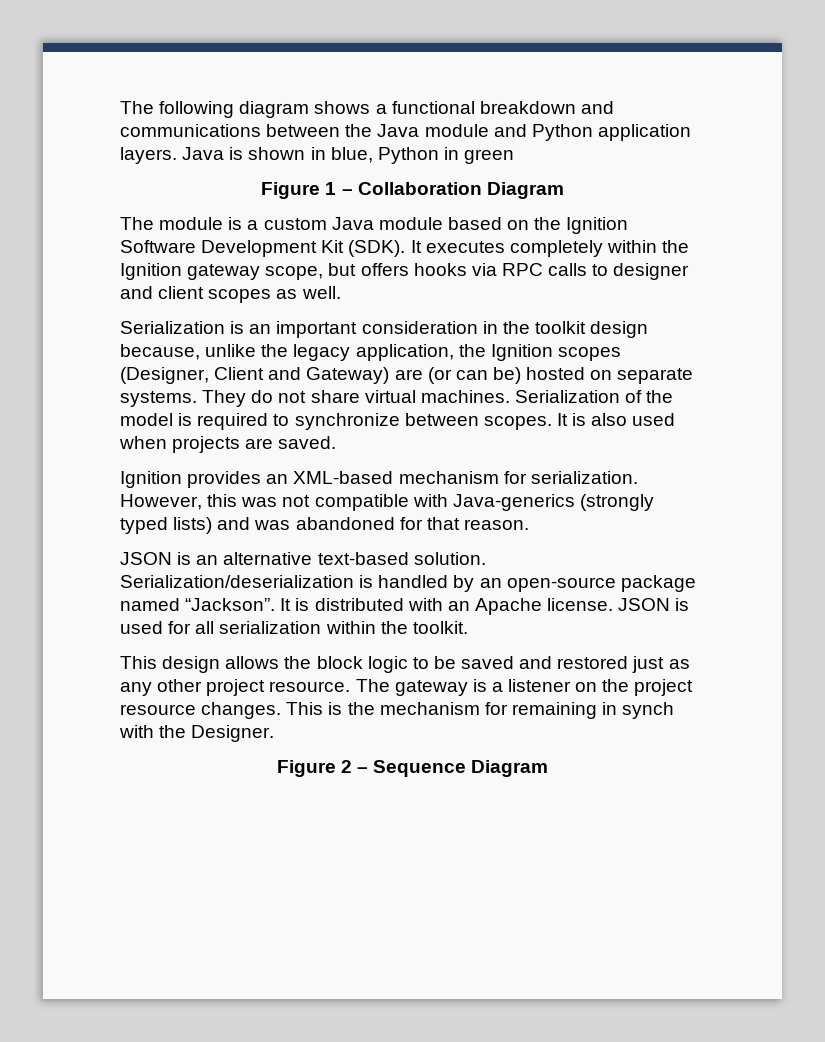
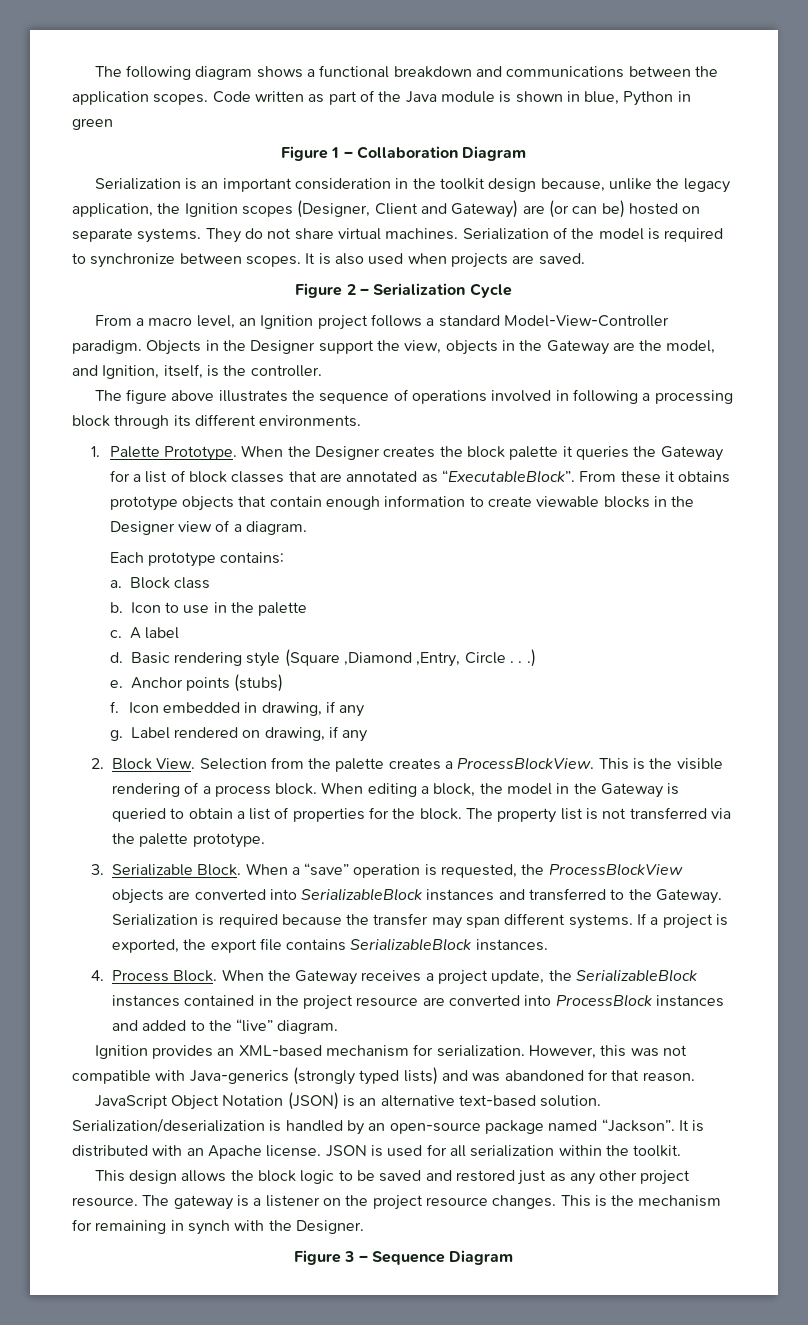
[377,124,691,141] [120,147,225,164] Java module and Python application layers. Java -> [72,90,495,105] application scopes. Code written as part of the Java module
[120,217,629,234] [120,240,690,257] [120,263,690,280] [120,286,341,303] // The module is a custom Java module based on the Ignition Software Development Kit (SDK). It executes completely within the Ignition gateway scope, but offers hooks via RPC calls to designer and client scopes as well. -> (527, 153) none
(337, 442) none -> [295,283,512,298] [94,314,669,330] [72,340,716,355] [72,364,322,379] [94,389,733,404] [72,414,362,429] [90,445,723,461] [109,470,731,483] [109,495,695,511] [109,520,308,535] [109,552,285,567] [109,577,211,589] [109,602,308,616] [109,627,180,639] [109,649,536,667] [109,674,284,692] [109,701,365,717] [109,726,368,742] [90,757,723,772] [111,782,680,798] [111,807,731,823] [111,833,265,848] [90,863,683,878] [111,888,723,904] [111,913,729,929] [111,938,548,953] [90,969,698,985] [111,994,725,1010] [111,1019,339,1034] // Figure 2 – Serialization Cycle // From a macro level, an Ignition project follows a standard Model-View-Controller paradigm. Objects in the Designer support the view, objects in the Gateway are the model, and Ignition, itself, is the controller. // The figure above illustrates the sequence of operations involved in following a processing block through its different environments. // 1. Palette Prototype. When the Designer creates the block palette it queries the Gateway for a list of block classes that are annotated as “ExecutableBlock”. From these it obtains prototype objects that contain enough information to create viewable blocks in the Designer view of a diagram. // Each prototype contains: // a. Block class // b. Icon to use in the palette // c. A label // d. Basic rendering style (Square ,Diamond ,Entry, Circle . . .) // e. Anchor points (stubs) // f. Icon embedded in drawing, if any // g. Label rendered on drawing, if any // 2. Block View. Selection from the palette creates a ProcessBlockView. This is the visible rendering of a process block. When editing a block, the model in the Gateway is queried to obtain a list of properties for the block. The property list is not transferred via the palette prototype. // 3. Serializable Block. When a “save” operation is requested, the ProcessBlockView objects are converted into SerializableBlock instances and transferred to the Gateway. Serialization is required because the transfer may span different systems. If a project is exported, the export file contains SerializableBlock instances. // 4. Process Block. When the Gateway receives a project update, the SerializableBlock instances contained in the project resource are converted into ProcessBlock instances and added to the “live” diagram.
[120,552,172,565] JSON -> [94,1092,339,1110] JavaScript Object Notation (JSON)
[340,760,352,773] 2 -> [344,1251,355,1262] 3

